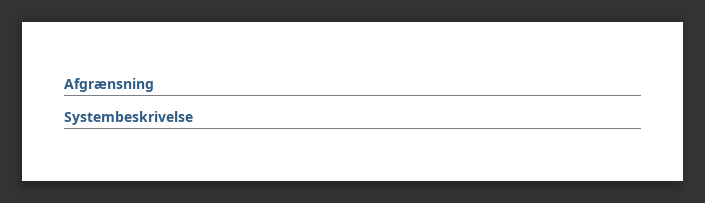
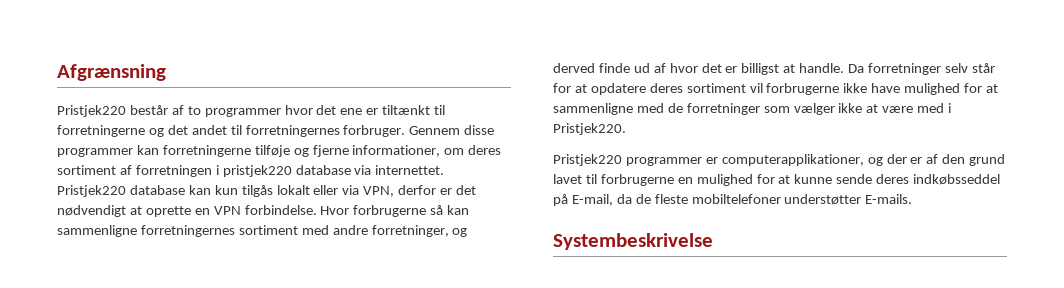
(154, 85) none -> [57,105,446,117] [57,125,495,137] [57,145,502,157] [57,165,445,177] [57,185,477,197] [57,205,470,217] [57,225,468,237] [553,63,995,75] [553,83,999,95] [553,103,952,115] [553,123,626,135] [553,154,1006,166] [553,174,1001,186] [553,194,913,206] // Pristjek220 består af to programmer hvor det ene er tiltænkt til forretningerne og det andet til forretningernes forbruger. Gennem disse programmer kan forretningerne tilføje og fjerne informationer, om deres sortiment af forretningen i pristjek220 database via internettet. Pristjek220 database kan kun tilgås lokalt eller via VPN, derfor er det nødvendigt at oprette en VPN forbindelse. Hvor forbrugerne så kan sammenligne forretningernes sortiment med andre forretninger, og derved finde ud af hvor det er billigst at handle. Da forretninger selv står for at opdatere deres sortiment vil forbrugerne ikke have mulighed for at sammenligne med de forretninger som vælger ikke at være med i Pristjek220. // Pristjek220 programmer er computerapplikationer, og der er af den grund lavet til forbrugerne en mulighed for at kunne sende deres indkøbsseddel på E-mail, da de fleste mobiltelefoner understøtter E-mails.

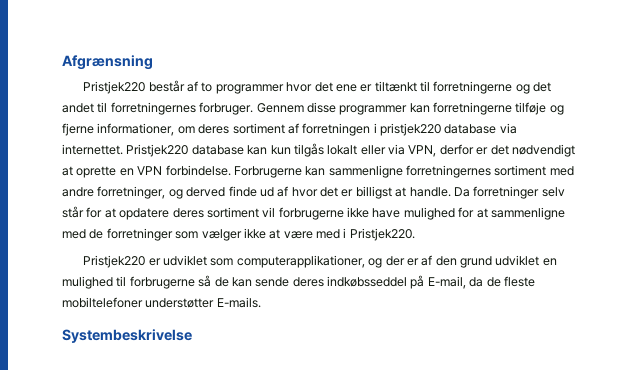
[320,205,444,217] Hvor forbrugerne så -> [233,166,302,178] Forbrugerne
[625,157,718,166] programmer er -> [148,255,234,266] er udviklet som
[553,174,833,186] lavet til forbrugerne en mulighed for at kunne -> [495,255,557,266] [62,275,252,289] udviklet en mulighed til forbrugerne så de kan

